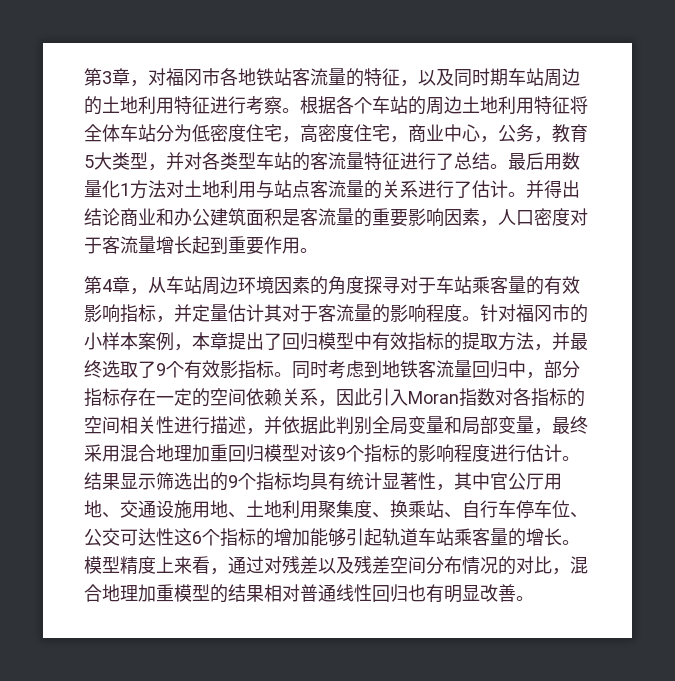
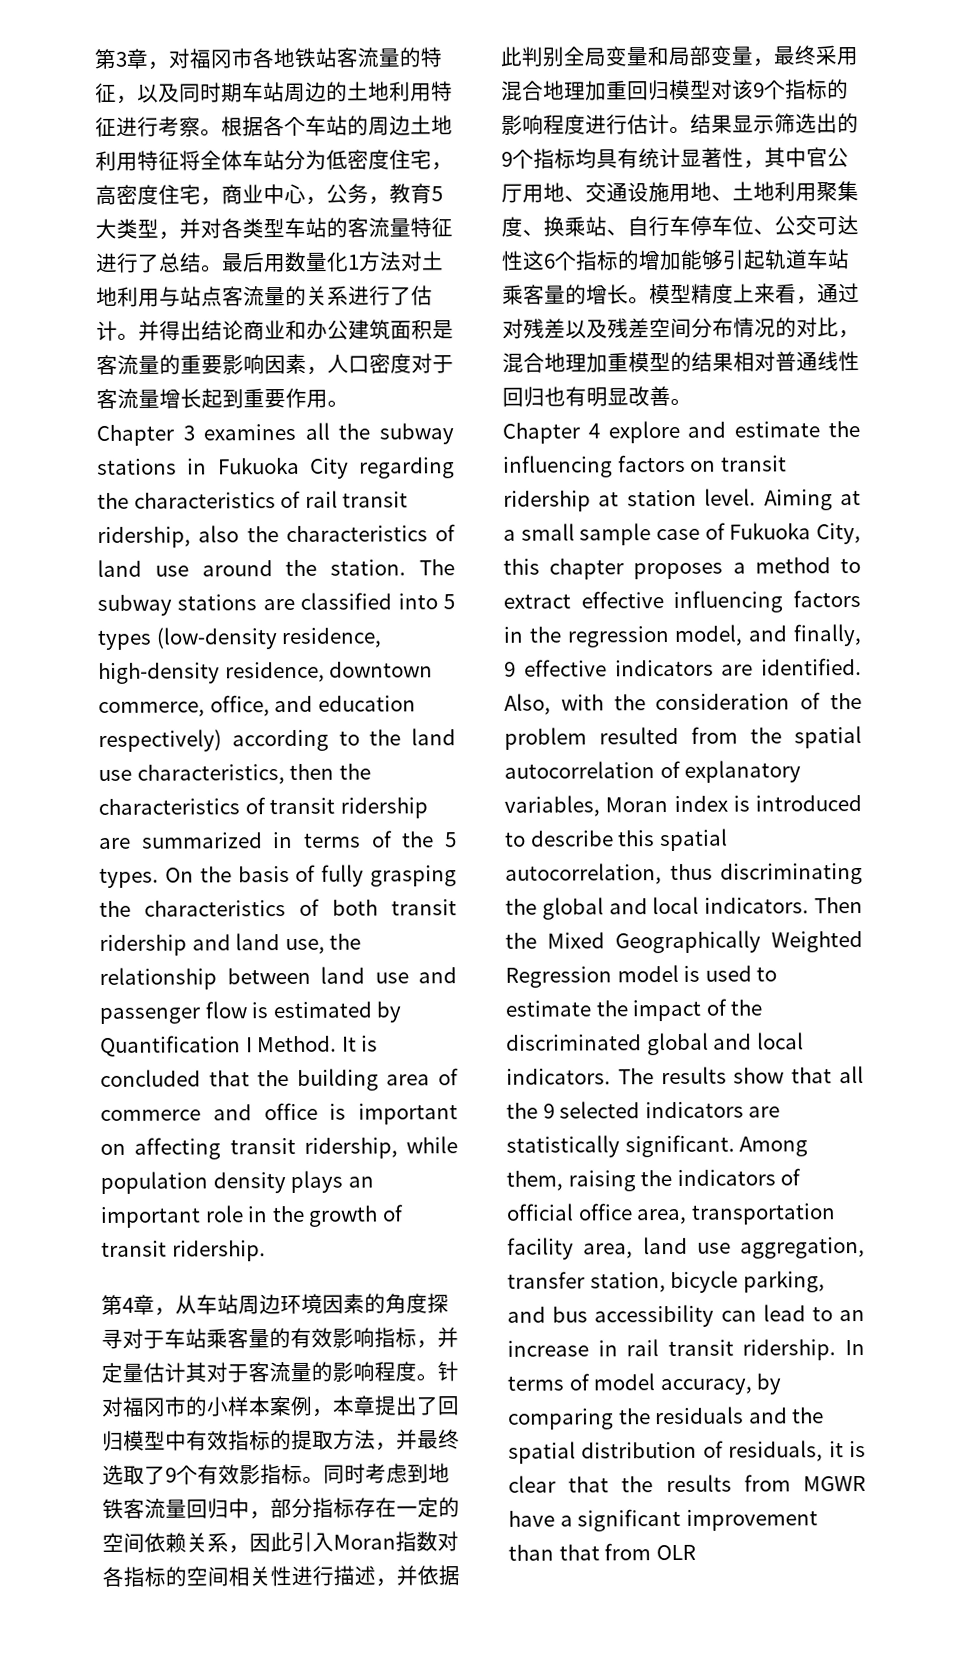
(318, 250) none -> [96,422,454,447] [97,456,455,479] [97,490,409,510] [97,524,456,549] [97,559,456,578] [97,592,455,617] [97,627,383,651] [98,661,434,684] [98,695,416,717] [98,728,456,752] [98,763,371,785] [98,797,428,819] [99,830,458,849] [99,864,458,888] [99,898,457,917] [99,933,362,956] [99,966,457,990] [99,1001,402,1024] [100,1035,379,1057] [100,1068,459,1091] [100,1102,458,1125] [100,1136,458,1160] [100,1170,374,1194] [100,1204,404,1228] [101,1240,266,1262] // Chapter 3 examines all the subway stations in Fukuoka City regarding the characteristics of rail transit ridership, also the characteristics of land use around the station. The subway stations are classified into 5 types (low-density residence, high-density residence, downtown commerce, office, and education respectively) according to the land use characteristics, then the characteristics of transit ridership are summarized in terms of the 5 types. On the basis of fully grasping the characteristics of both transit ridership and land use, the relationship between land use and passenger flow is estimated by Quantification I Method. It is concluded that the building area of commerce and office is important on affecting transit ridership, while population density plays an important role in the growth of transit ridership.
(534, 598) none -> [502,420,860,444] [503,454,787,478] [503,488,861,512] [503,522,861,546] [503,557,861,580] [503,590,861,613] [503,624,862,648] [504,658,862,677] [504,692,862,715] [504,726,862,750] [504,760,802,783] [504,795,862,817] [504,828,728,852] [505,863,863,885] [505,896,863,920] [505,930,863,954] [505,964,778,988] [505,998,763,1022] [506,1032,804,1056] [506,1065,864,1085] [506,1101,781,1119] [506,1134,809,1158] [506,1168,802,1192] [506,1203,836,1225] [507,1236,865,1260] [507,1270,825,1294] [507,1304,865,1328] [507,1339,865,1361] [507,1373,782,1396] [508,1406,825,1430] [508,1440,866,1464] [508,1474,866,1493] [508,1508,818,1532] [508,1543,696,1561] // Chapter 4 explore and estimate the influencing factors on transit ridership at station level. Aiming at a small sample case of Fukuoka City, this chapter proposes a method to extract effective influencing factors in the regression model, and finally, 9 effective indicators are identified. Also, with the consideration of the problem resulted from the spatial autocorrelation of explanatory variables, Moran index is introduced to describe this spatial autocorrelation, thus discriminating the global and local indicators. Then the Mixed Geographically Weighted Regression model is used to estimate the impact of the discriminated global and local indicators. The results show that all the 9 selected indicators are statistically significant. Among them, raising the indicators of official office area, transportation facility area, land use aggregation, transfer station, bicycle parking, and bus accessibility can lead to an increase in rail transit ridership. In terms of model accuracy, by comparing the residuals and the spatial distribution of residuals, it is clear that the results from MGWR have a significant improvement than that from OLR

